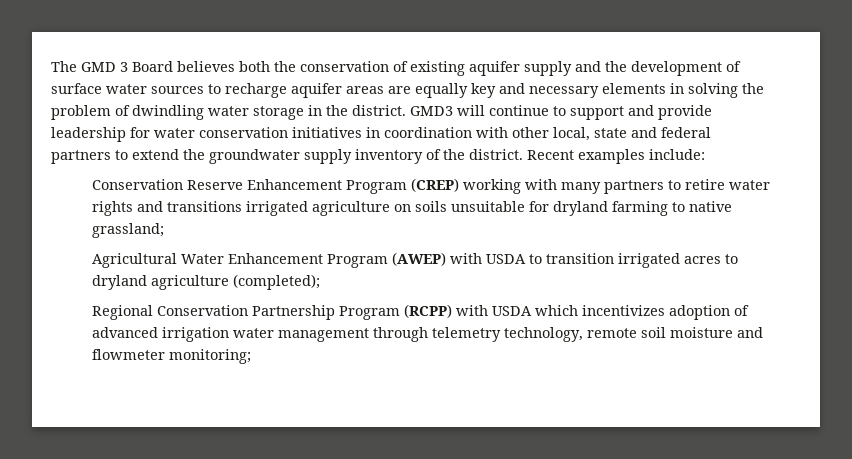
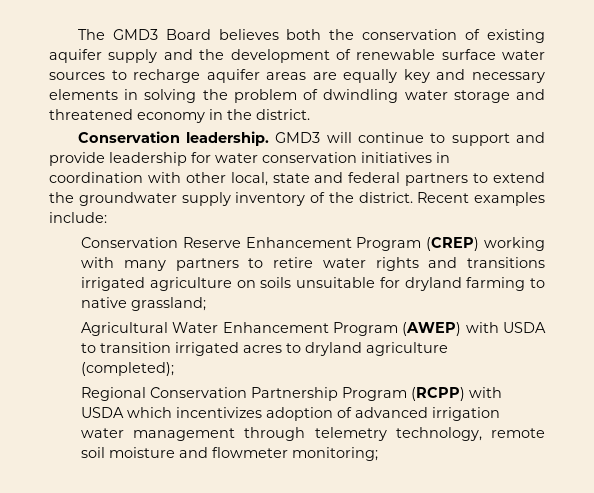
[81,62,128,72] GMD 3 -> [112,29,158,40] GMD3
(741, 66) none -> [356,49,436,60] renewable
(304, 113) none -> [516,89,545,100] [49,109,205,123] and threatened economy
(406, 110) none -> [77,131,270,146] // Conservation leadership.

